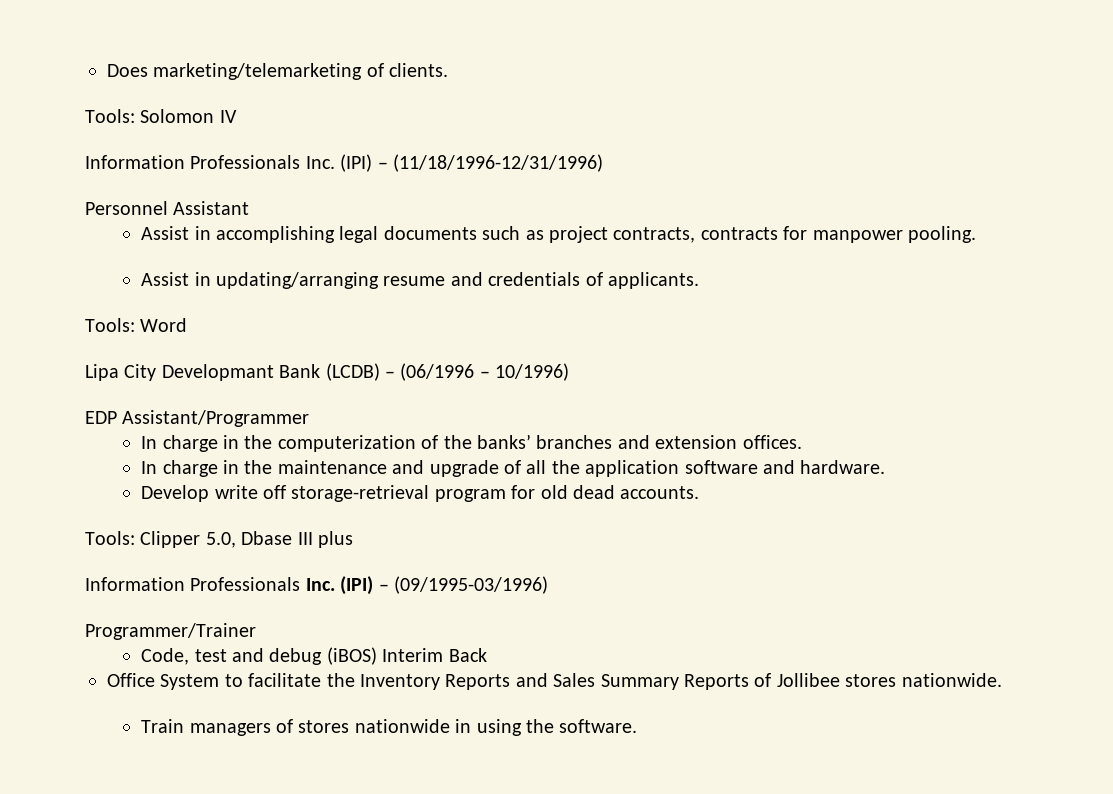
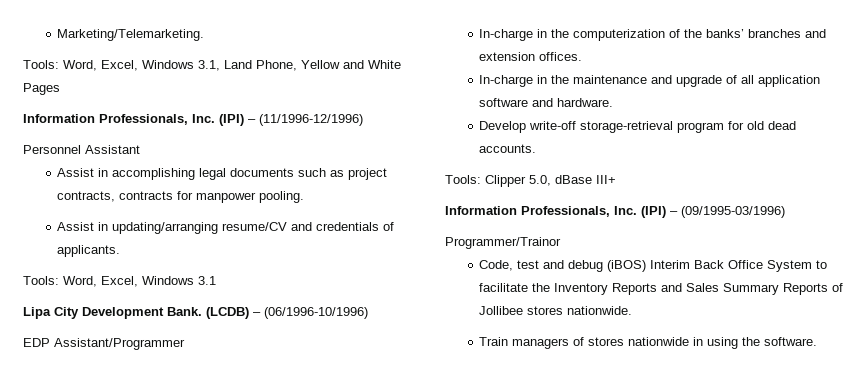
[107,63,449,80] [85,109,237,123] [85,154,603,172] Does marketing/telemarketing of clients. // Tools: Solomon IV // Information Professionals Inc. (IPI) – (11/18/1996-12/31/1996) -> [57,29,205,41] [23,60,401,71] [23,83,60,95] [23,114,363,126] Marketing/Telemarketing. // Tools: Word, Excel, Windows 3.1, Land Phone, Yellow and White Pages // Information Professionals, Inc. (IPI) – (11/1996-12/1996)
[383,276,446,286] resume -> [222,222,288,231] resume/CV
[140,318,188,332] [85,363,570,381] Word // Lipa City Developmant Bank (LCDB) – (06/1996 – 10/1996) -> [63,276,216,287] [23,307,368,319] Word, Excel, Windows 3.1 // Lipa City Development Bank. (LCDB) – (06/1996-10/1996)
[141,435,218,452] In charge -> [479,29,534,41] In-charge
[141,460,218,477] In charge -> [479,75,534,87] In-charge
[551,460,580,474] the -> (755, 79) none
[214,485,287,499] write off -> [529,121,577,130] write-off
[241,531,353,548] [85,577,301,591] Dbase III plus // Information Professionals -> [555,175,616,184] [445,206,610,217] dBase III+ // Information Professionals,
[85,623,256,640] Programmer/Trainer -> [445,237,561,249] Programmer/Trainor
(487, 655) // -> (725, 264) none

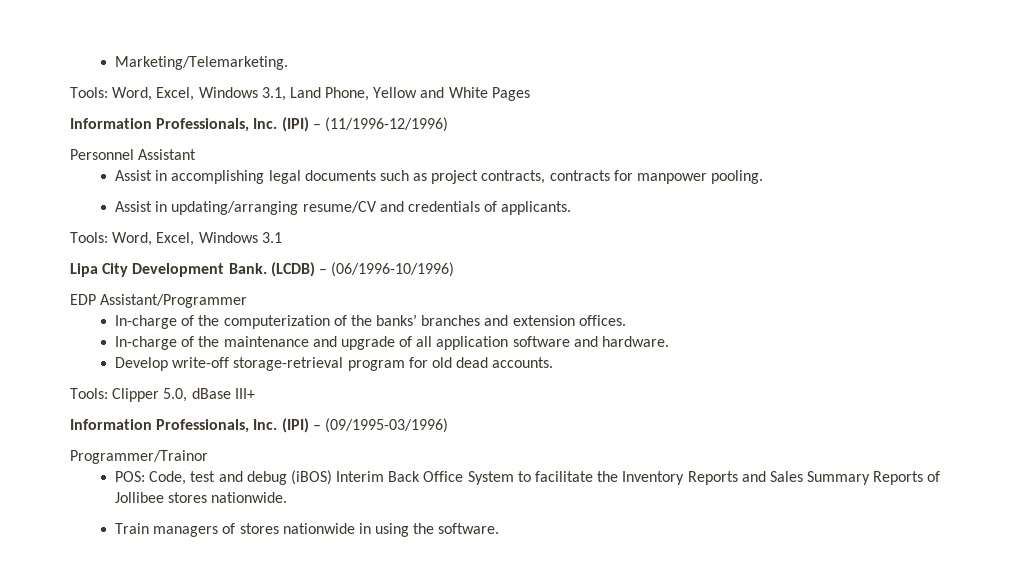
[537,29,548,38] in -> [181,315,195,326] of
[537,75,548,84] in -> [181,336,195,347] of
(561, 243) none -> [114,471,145,482] POS:

